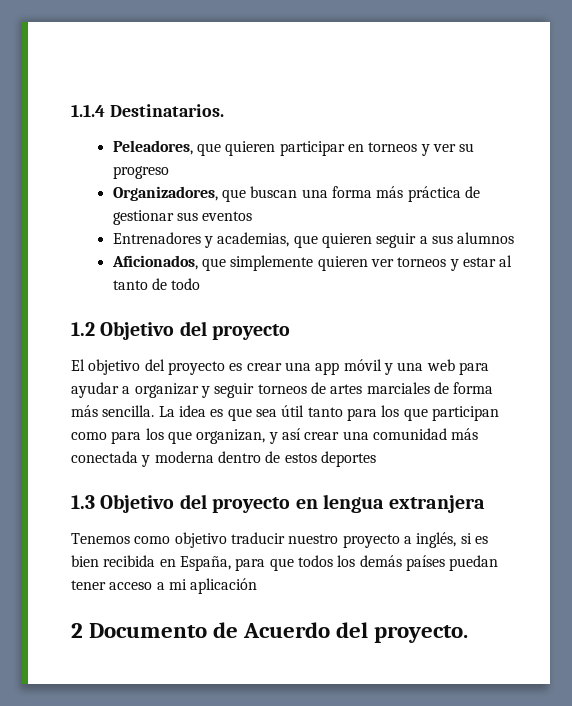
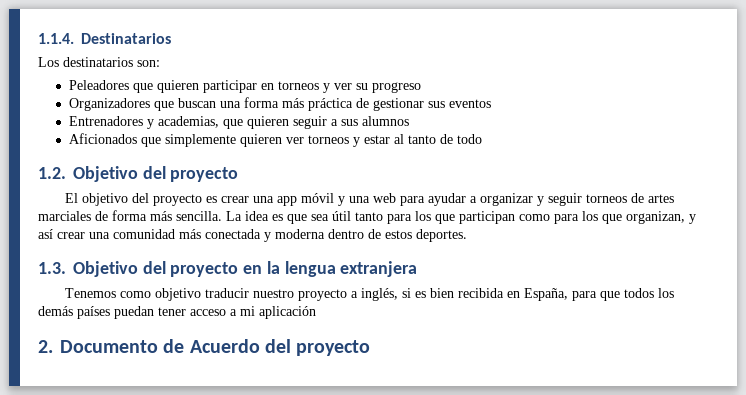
[71,104,224,117] [112,140,193,155] 1.1.4 Destinatarios. // Peleadores, -> [38,33,171,44] [38,57,160,67] [68,80,129,90] 1.1.4. Destinatarios // Los destinatarios son: // Peleadores
[112,186,218,201] Organizadores, -> [68,98,150,111] Organizadores
[111,255,198,270] Aficionados, -> [68,133,137,144] Aficionados
[71,322,95,336] 1.2 -> [38,167,66,179] 1.2.
[320,451,376,467] [71,495,95,509] deportes // 1.3 -> [416,229,467,242] [38,262,66,274] deportes. // 1.3.
(318, 504) none -> [266,261,280,274] la
[71,623,83,638] 2 -> [38,340,53,353] 2.
[374,625,469,643] proyecto. -> [296,340,371,356] proyecto

